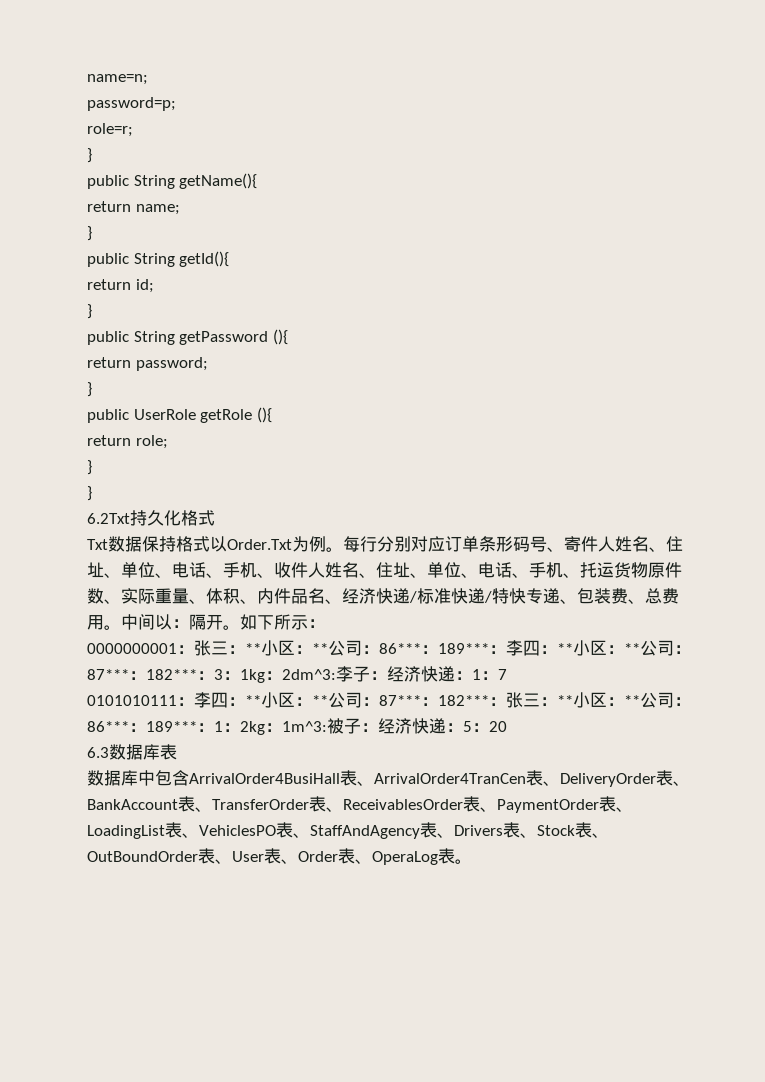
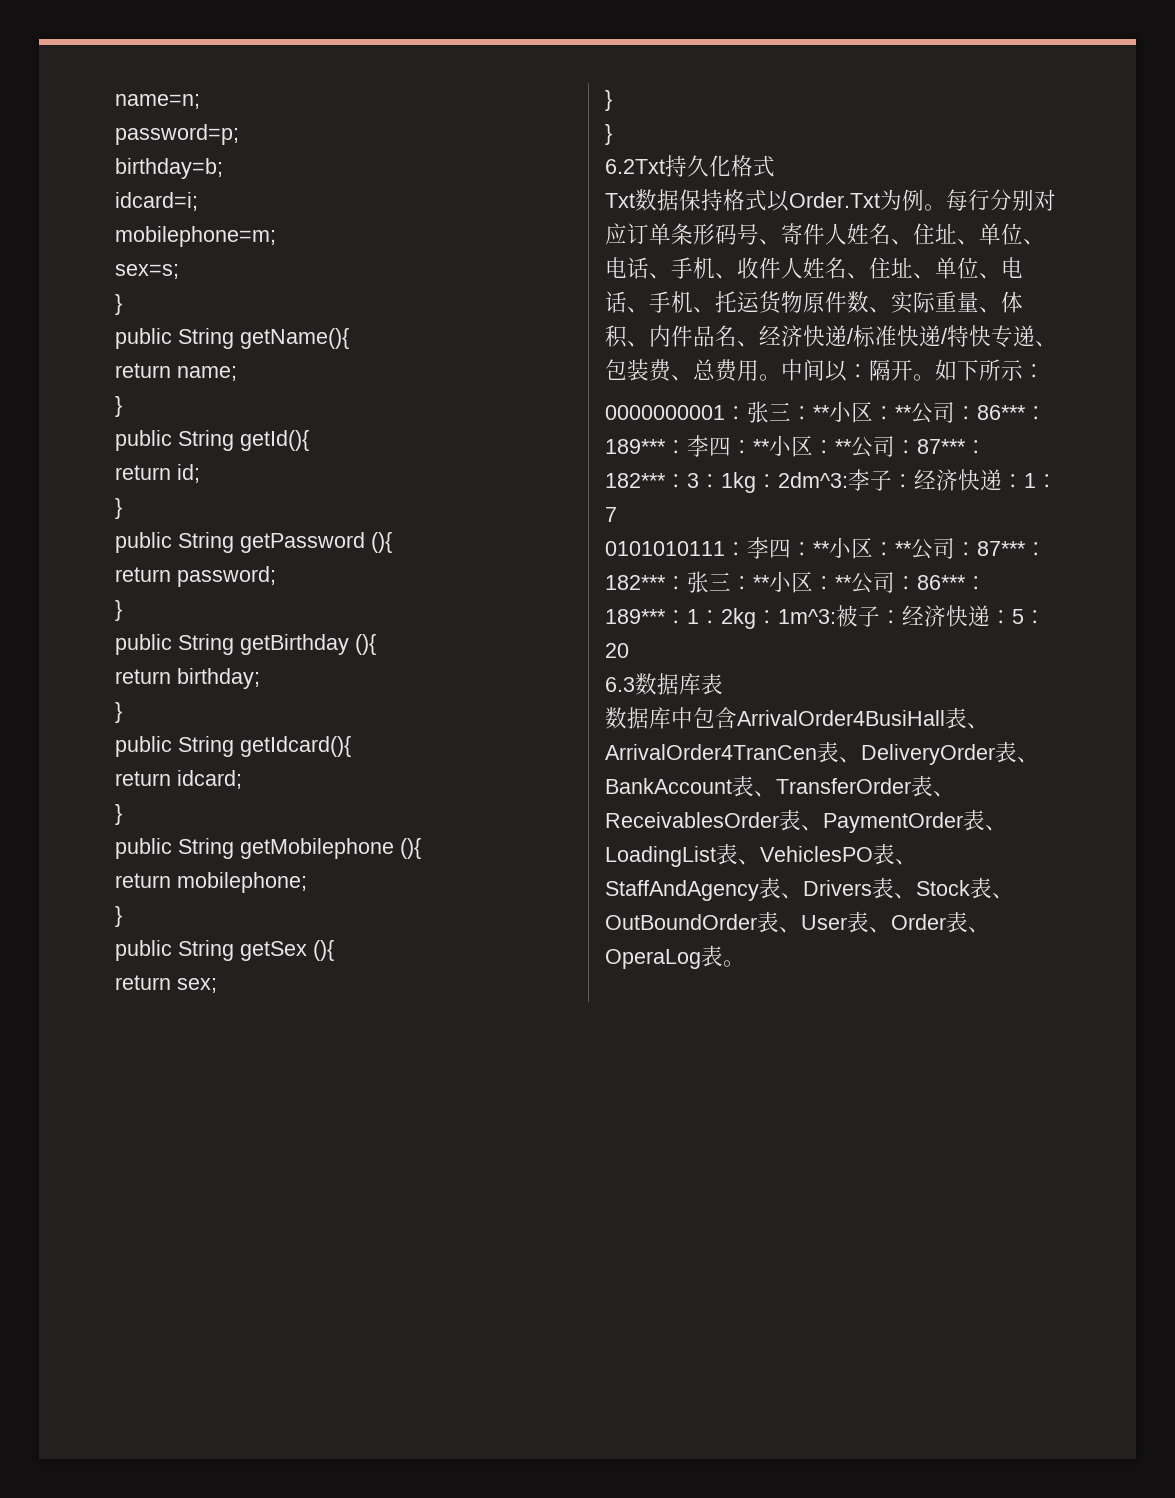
[87,123,133,137] role=r; -> [115,158,223,179] [115,192,198,211] [115,226,276,247] [115,264,179,279] birthday=b; // idcard=i; // mobilephone=m; // sex=s;
[133,407,272,423] [87,435,168,449] UserRole getRole (){ // return role; -> [178,634,376,655] [115,668,260,689] [115,702,122,723] [115,736,351,757] [115,770,242,789] [115,804,122,825] [115,838,421,859] [115,872,307,893] [115,906,122,927] [115,940,334,961] [115,975,217,993] String getBirthday (){ // return birthday; // } // public String getIdcard(){ // return idcard; // } // public String getMobilephone (){ // return mobilephone; // } // public String getSex (){ // return sex;

